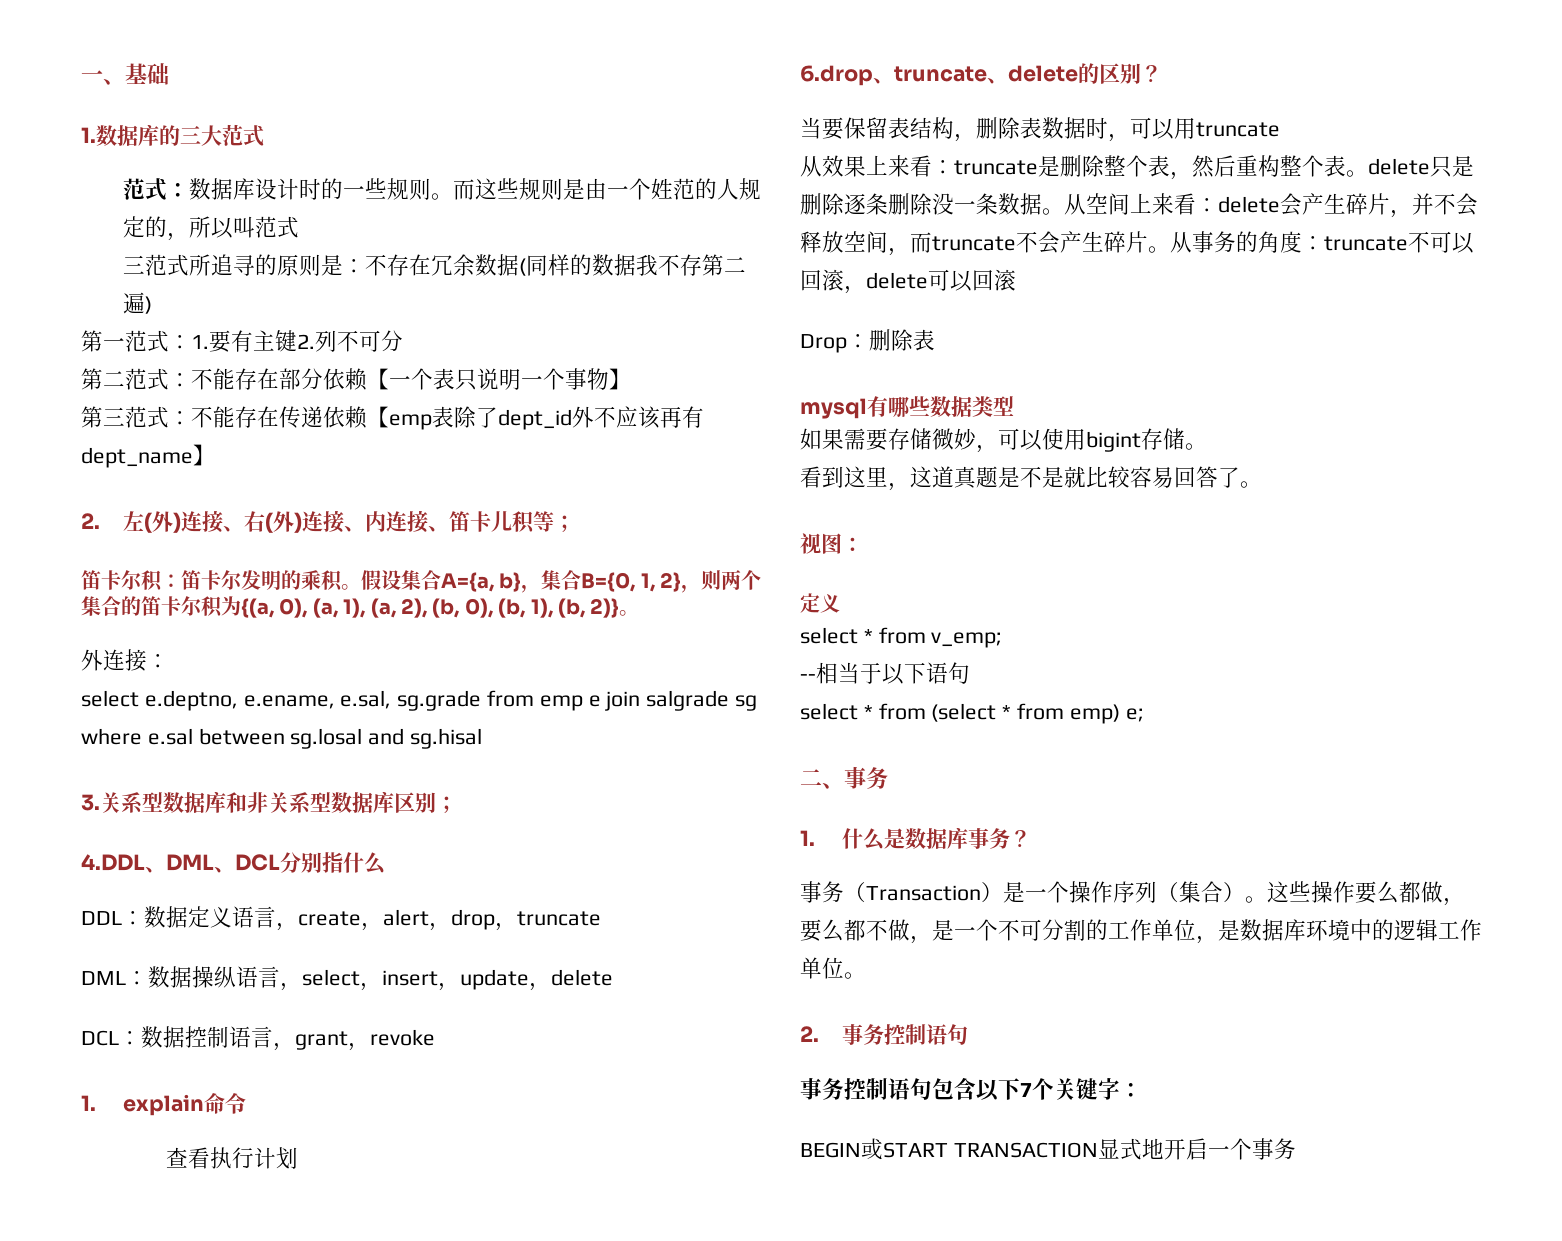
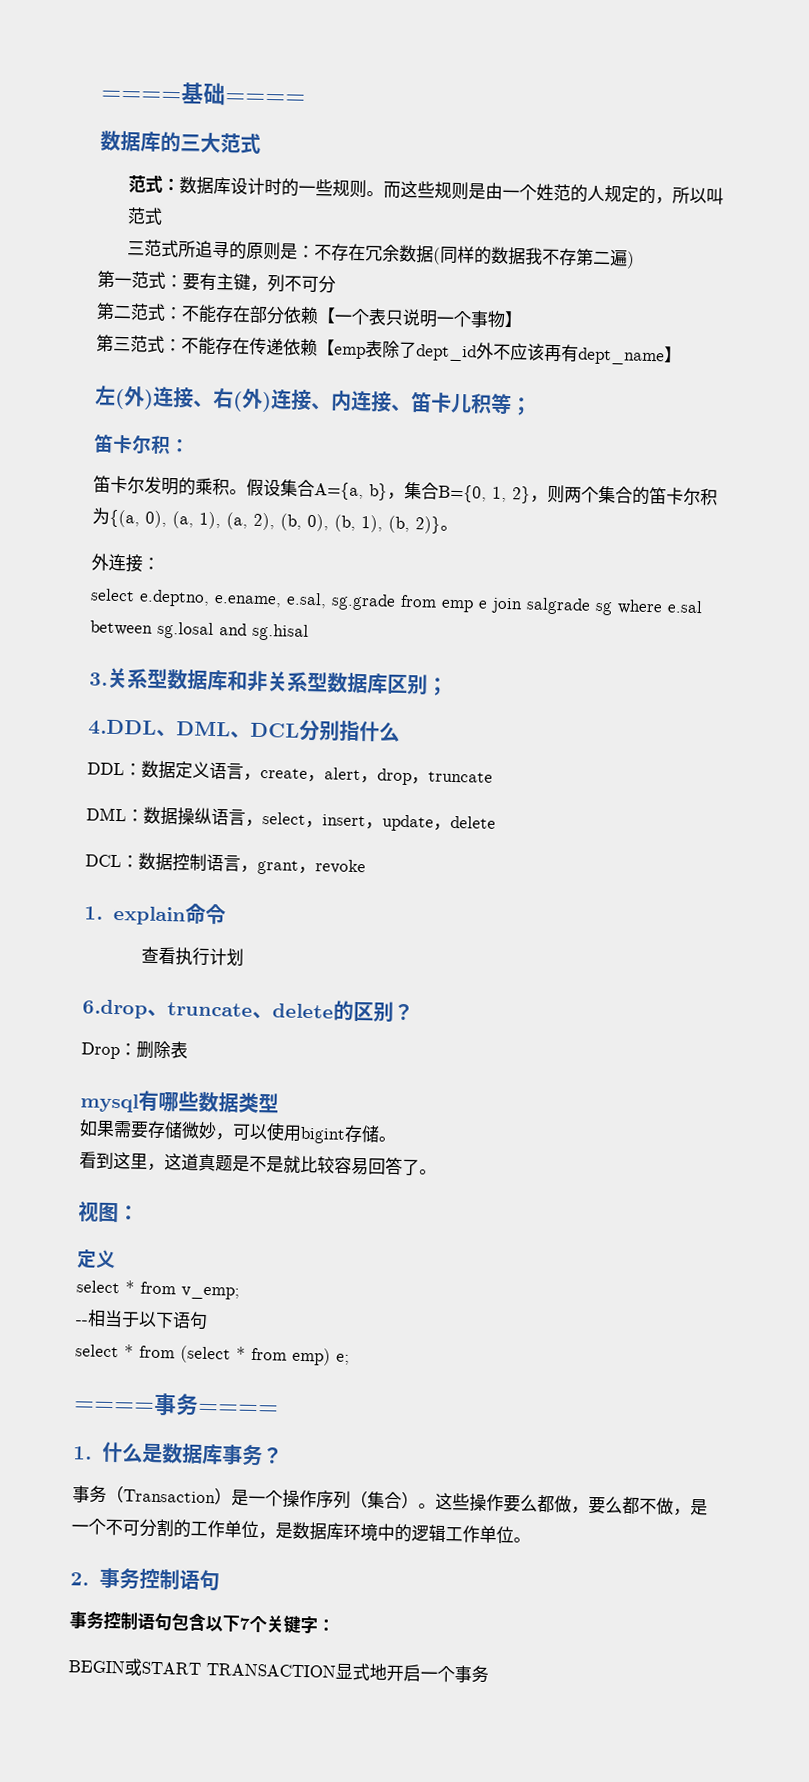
[81,70,125,85] 一、 -> [101,90,182,102] ====
[81,127,96,143] // 1. -> [225,93,306,104] ==== //
[191,335,209,349] 1. -> (183, 281) none
[297,334,315,349] 2. -> [250,284,268,293] ，
[81,513,100,529] 2. -> (682, 354) none
(181, 581) none -> (190, 446) //
[800,117,1280,142] [800,155,1474,180] [800,193,1478,218] [800,231,1474,256] [800,269,1016,294] // 当要保留表结构，删除表数据时，可以用truncate // 从效果上来看：truncate是删除整个表，然后重构整个表。delete只是删除逐条删除没一条数据。从空间上来看：delete会产生碎片，并不会释放空间，而truncate不会产生碎片。从事务的角度：truncate不可以回滚，delete可以回滚 -> (414, 1012) none
[800,766,888,789] 二、事务 -> [74,1392,279,1416] ====事务====

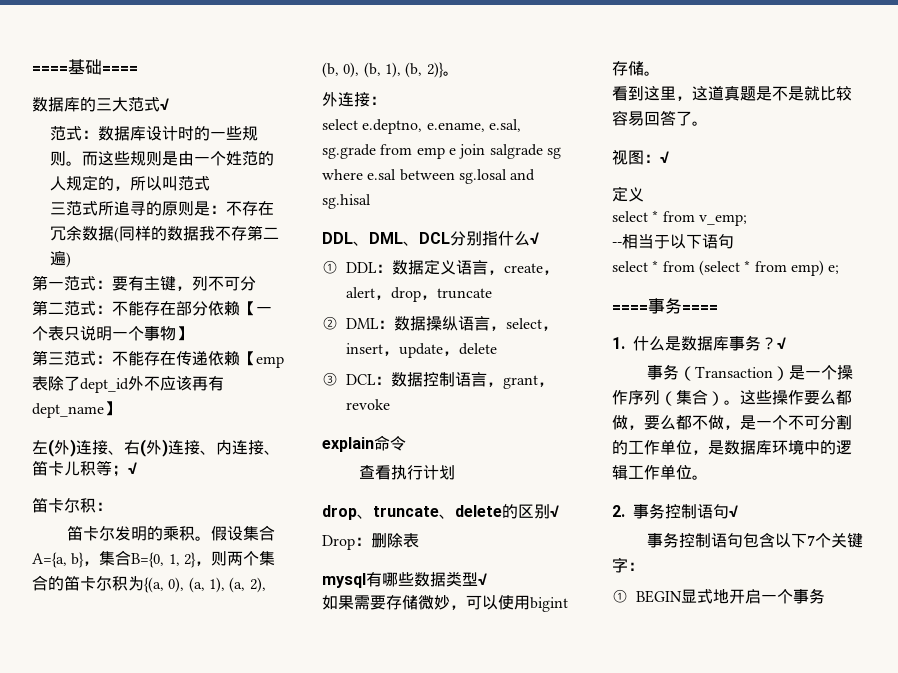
(261, 143) none -> [160,98,169,110] √
(532, 406) none -> [128,462,137,474] √
[89,667,448,696] [88,719,157,736] 3.关系型数据库和非关系型数据库区别； // 4.DDL -> [322,232,353,244] DDL
(400, 732) // -> [530,232,539,244] [322,260,338,274] √ // ①
(493, 777) none -> [322,316,338,330] ②
(496, 822) none -> [322,372,338,386] ③
[84,906,103,920] 1. -> (390, 404) none
[82,999,148,1019] 6.drop -> [322,505,357,520] drop
[393,1003,414,1021] ？ -> [550,505,559,517] √
(279, 1103) none -> [478,573,487,585] √
(139, 1213) none -> [660,151,669,163] √
(284, 1455) none -> [777,337,786,349] √
(221, 1580) none -> [729,505,738,517] √
[68,1658,336,1678] BEGIN或START TRANSACTION -> [612,589,682,603] ① BEGIN

